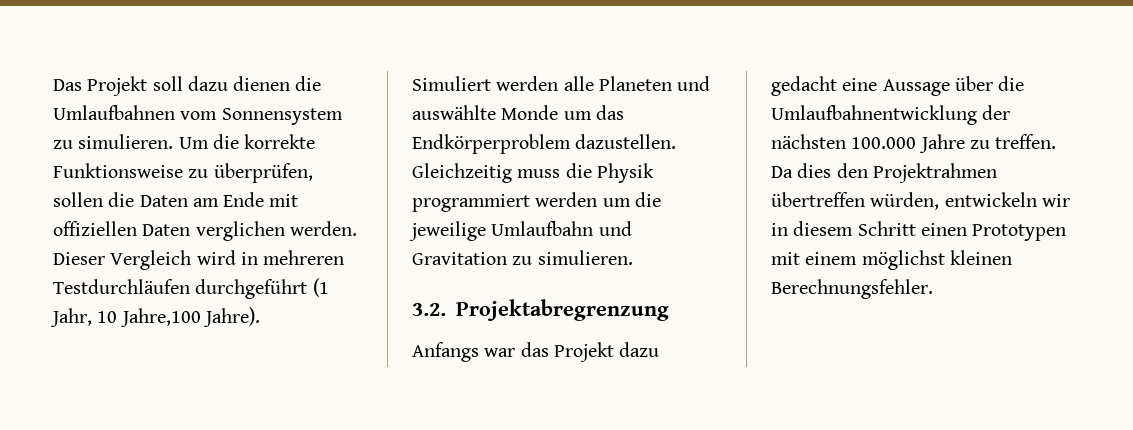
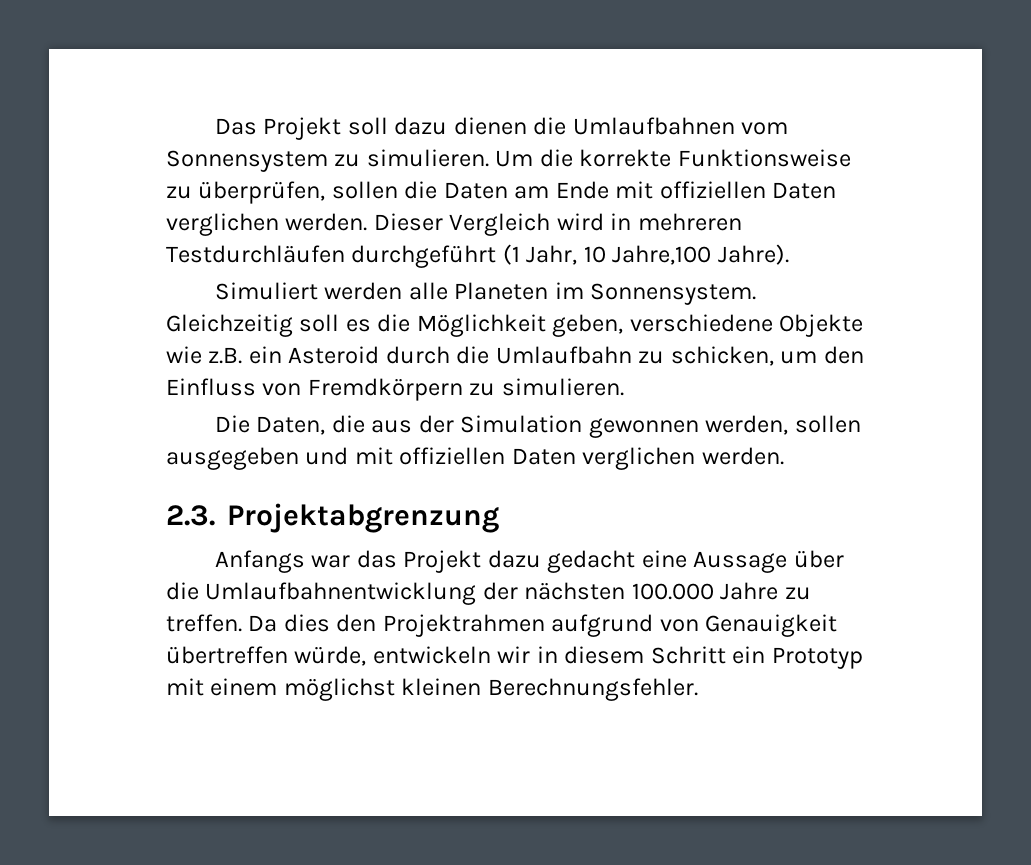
[677,76,711,91] [412,105,624,120] [412,134,677,154] [412,163,654,183] [412,192,661,212] [409,221,632,241] [412,250,633,265] [412,299,669,321] und auswählte Monde um das Endkörperproblem dazustellen. Gleichzeitig muss die Physik programmiert werden um die jeweilige Umlaufbahn und Gravitation zu simulieren. // 3.2. Projektabregrenzung -> [554,282,757,305] [166,314,864,337] [166,346,864,366] [166,378,624,401] [214,415,861,438] [166,447,784,470] [166,503,499,533] im Sonnensystem. Gleichzeitig soll es die Möglichkeit geben, verschiedene Objekte wie z.B. ein Asteroid durch die Umlaufbahn zu schicken, um den Einfluss von Fremdkörpern zu simulieren. // Die Daten, die aus der Simulation gewonnen werden, sollen ausgegeben und mit offiziellen Daten verglichen werden. // 2.3. Projektabgrenzung
[771,192,940,210] übertreffen würden, -> [551,614,838,637] [166,646,367,666] aufgrund von Genauigkeit übertreffen würde,
[920,223,1067,241] einen Prototypen -> [732,646,863,669] ein Prototyp

